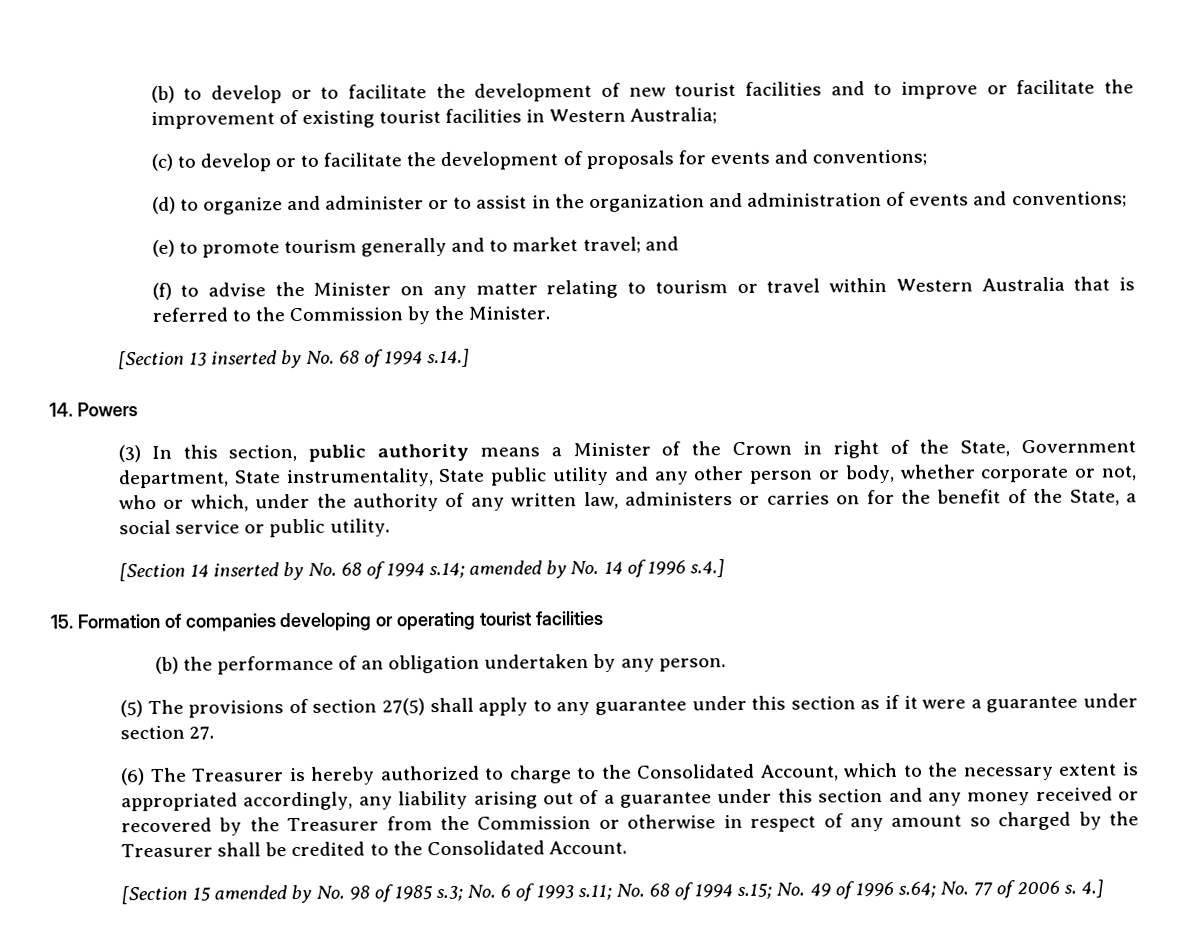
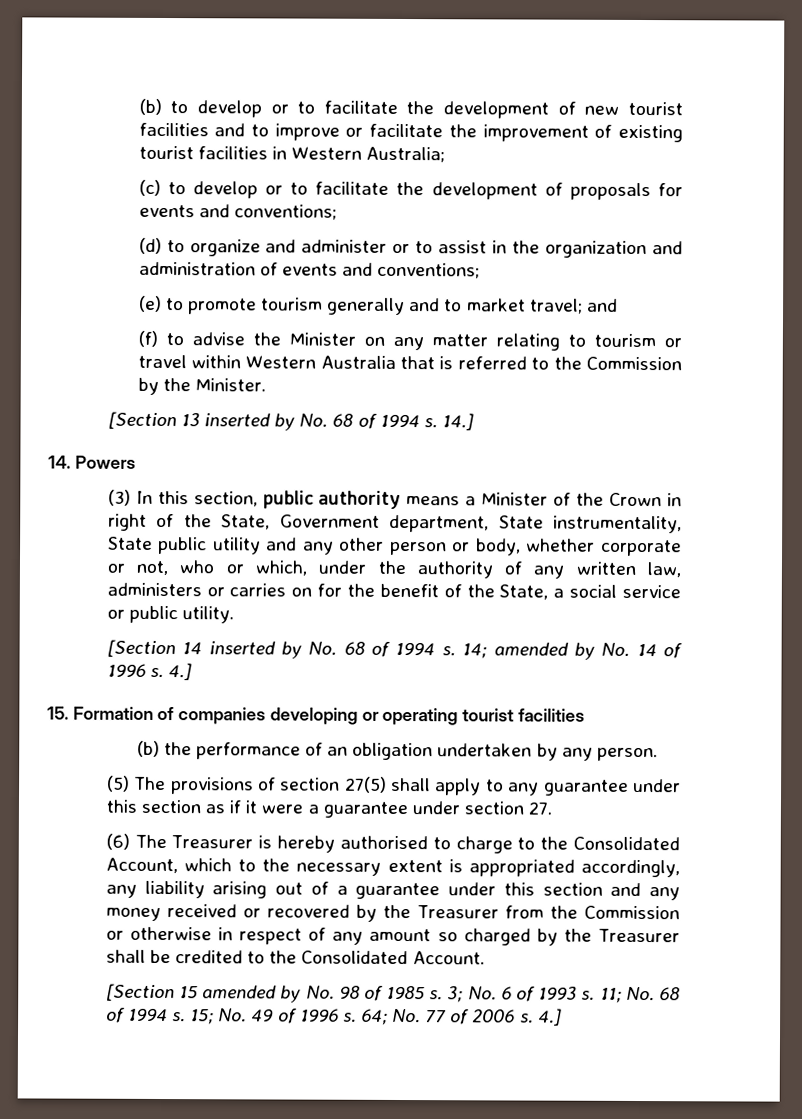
[427,348,471,368] s.14.] -> [423,413,474,431] s. 14.]
[429,562,466,579] s.14; -> [441,643,488,659] s. 14;
[689,559,725,578] s.4.] -> [149,663,193,681] s. 4.]
[379,765,480,781] authorized -> [339,835,428,850] authorised
[436,885,464,902] s.3; -> [429,986,464,1003] s. 3;
[577,882,773,901] s.11; No. 68 of 1994 s.15; -> [581,986,681,1003] [105,1007,215,1025] s. 11; No. 68 of 1994 s. 15;
[898,881,937,898] s.64; -> [342,1008,388,1025] s. 64;

